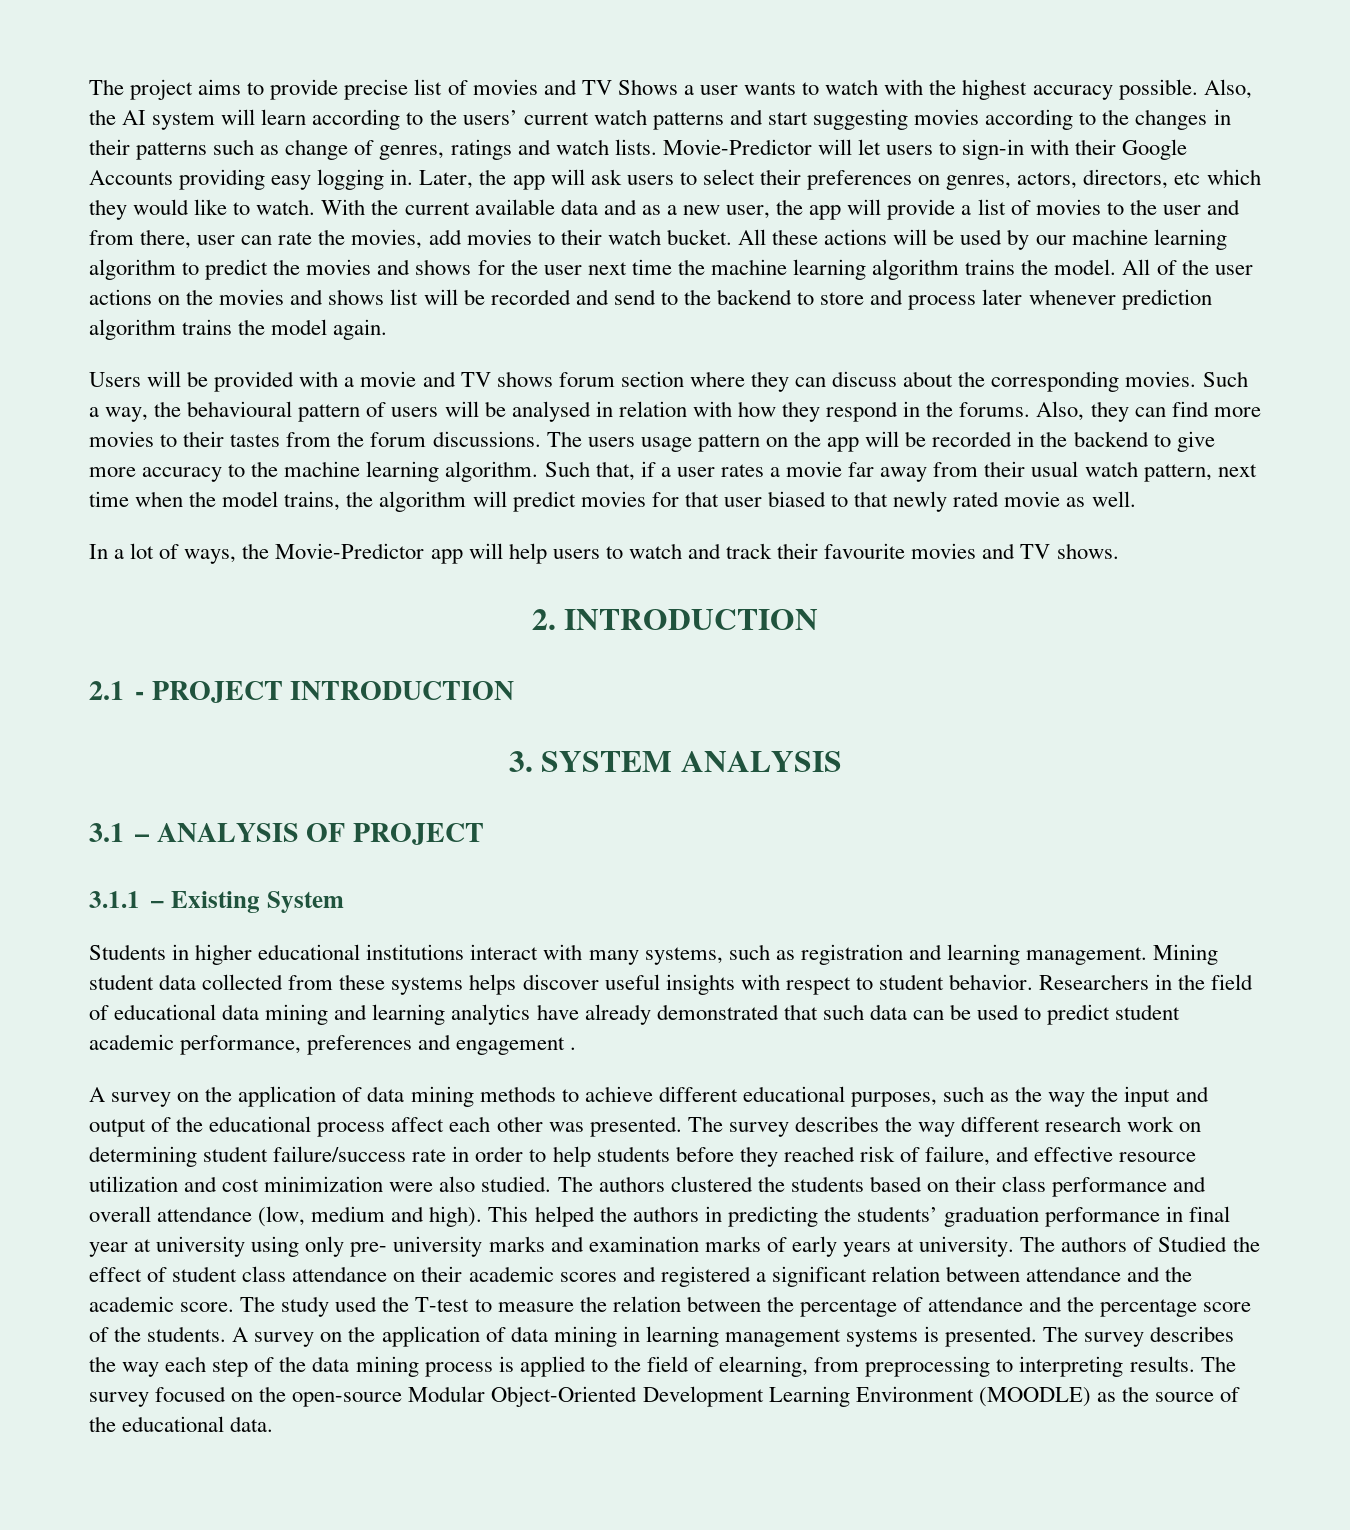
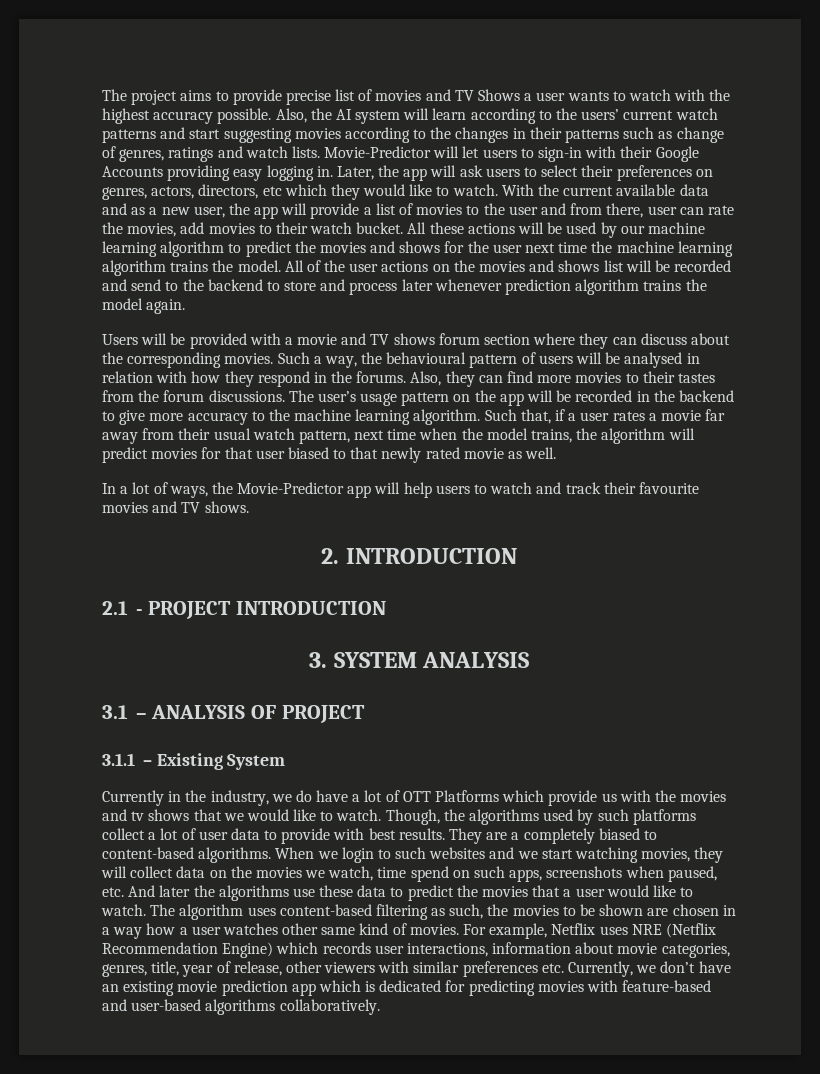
[587,437,635,447] users -> [317,391,356,402] user’s
[89,944,1219,965] [89,974,1254,995] [89,1004,1181,1025] [89,1034,577,1055] [89,1086,1209,1107] [89,1116,1202,1137] [89,1146,1197,1167] [89,1176,1207,1197] [89,1206,1231,1227] [89,1236,1260,1257] [89,1266,1193,1287] [89,1296,1252,1317] [89,1326,1235,1347] [89,1356,1236,1377] [89,1386,1241,1407] [89,1416,274,1432] Students in higher educational institutions interact with many systems, such as registration and learning management. Mining student data collected from these systems helps discover useful insights with respect to student behavior. Researchers in the field of educational data mining and learning analytics have already demonstrated that such data can be used to predict student academic performance, preferences and engagement . // A survey on the application of data mining methods to achieve different educational purposes, such as the way the input and output of the educational process affect each other was presented. The survey describes the way different research work on determining student failure/success rate in order to help students before they reached risk of failure, and effective resource utilization and cost minimization were also studied. The authors clustered the students based on their class performance and overall attendance (low, medium and high). This helped the authors in predicting the students’ graduation performance in final year at university using only pre- university marks and examination marks of early years at university. The authors of Studied the effect of student class attendance on their academic scores and registered a significant relation between attendance and the academic score. The study used the T-test to measure the relation between the percentage of attendance and the percentage score of the students. A survey on the application of data mining in learning management systems is presented. The survey describes the way each step of the data mining process is applied to the field of elearning, from preprocessing to interpreting results. The survey focused on the open-source Modular Object-Oriented Development Learning Environment (MOODLE) as the source of the educational data. -> [102,790,727,806] [102,809,696,825] [102,828,657,844] [102,847,724,863] [101,866,717,882] [102,885,694,901] [101,904,736,920] [102,923,716,939] [102,942,730,958] [102,961,731,977] [102,980,712,996] [102,999,380,1015] Currently in the industry, we do have a lot of OTT Platforms which provide us with the movies and tv shows that we would like to watch. Though, the algorithms used by such platforms collect a lot of user data to provide with best results. They are a completely biased to content-based algorithms. When we login to such websites and we start watching movies, they will collect data on the movies we watch, time spend on such apps, screenshots when paused, etc. And later the algorithms use these data to predict the movies that a user would like to watch. The algorithm uses content-based filtering as such, the movies to be shown are chosen in a way how a user watches other same kind of movies. For example, Netflix uses NRE (Netflix Recommendation Engine) which records user interactions, information about movie categories, genres, title, year of release, other viewers with similar preferences etc. Currently, we don’t have an existing movie prediction app which is dedicated for predicting movies with feature-based and user-based algorithms collaboratively.

